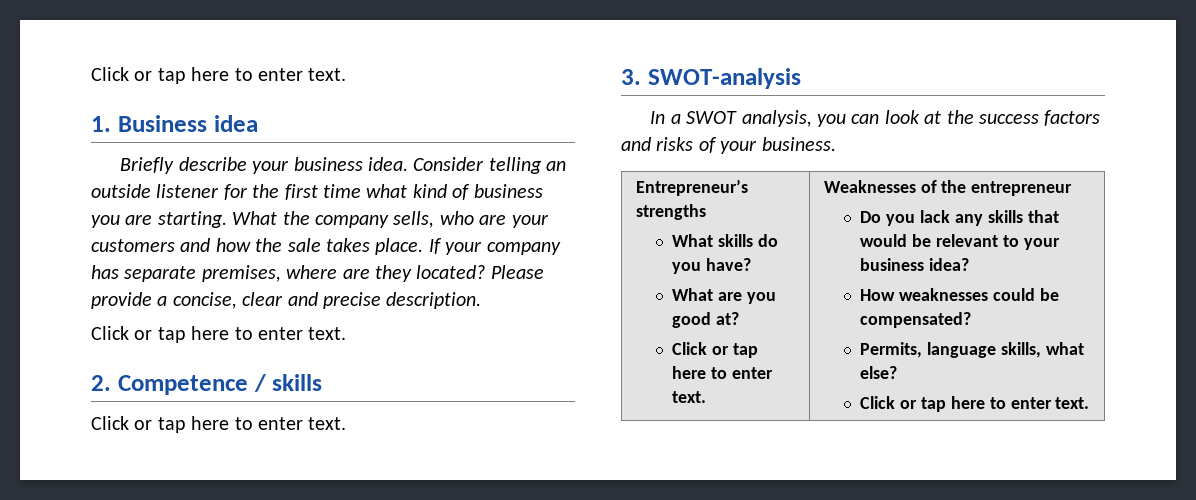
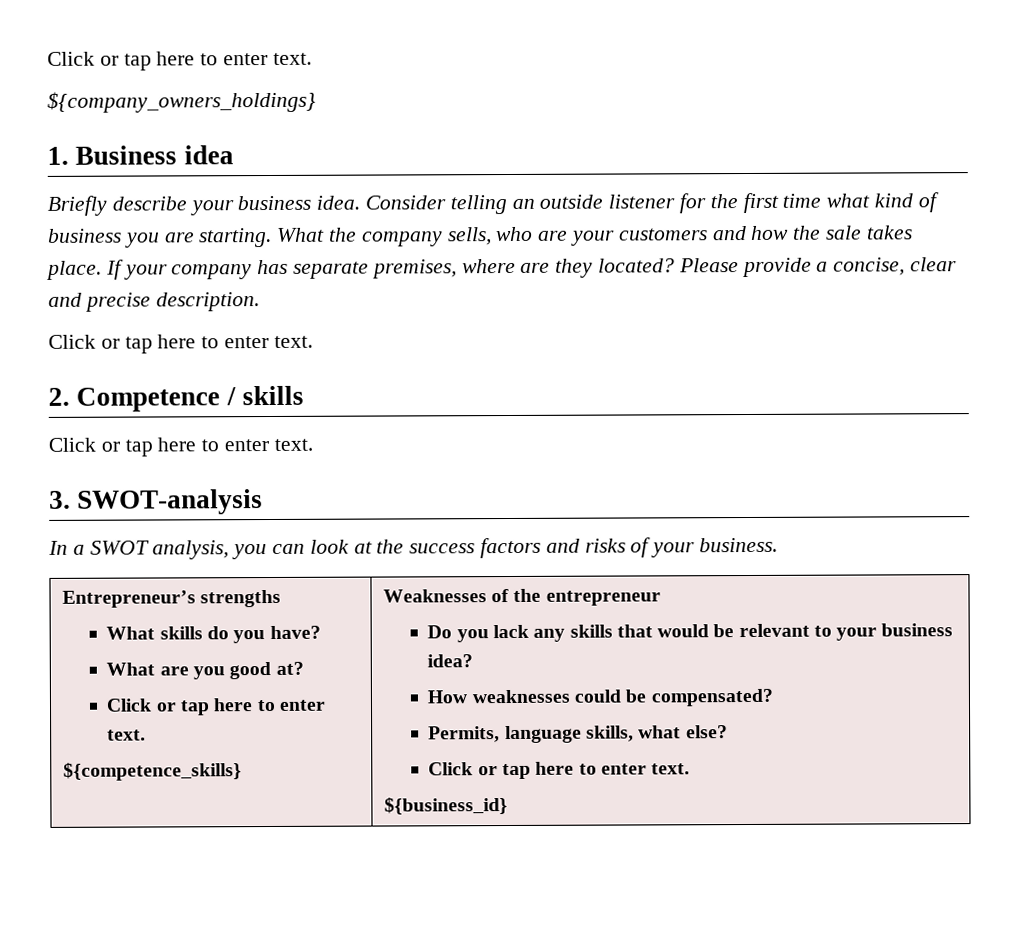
[91,67,347,84] Click or tap here to enter text. -> [47,51,312,71] [47,90,316,113] Click or tap here to enter text. // ${company_owners_holdings}
(707, 397) none -> [62,762,242,781] // ${competence_skills}
(1090, 403) none -> [383,797,508,815] // ${business_id}

